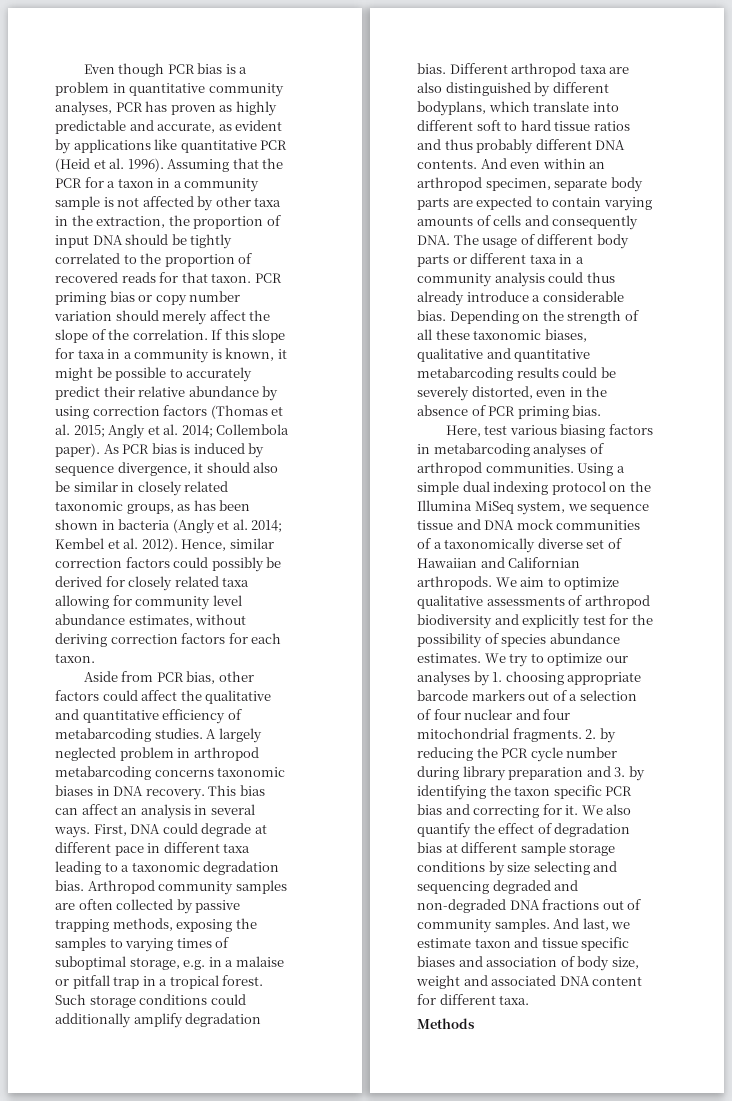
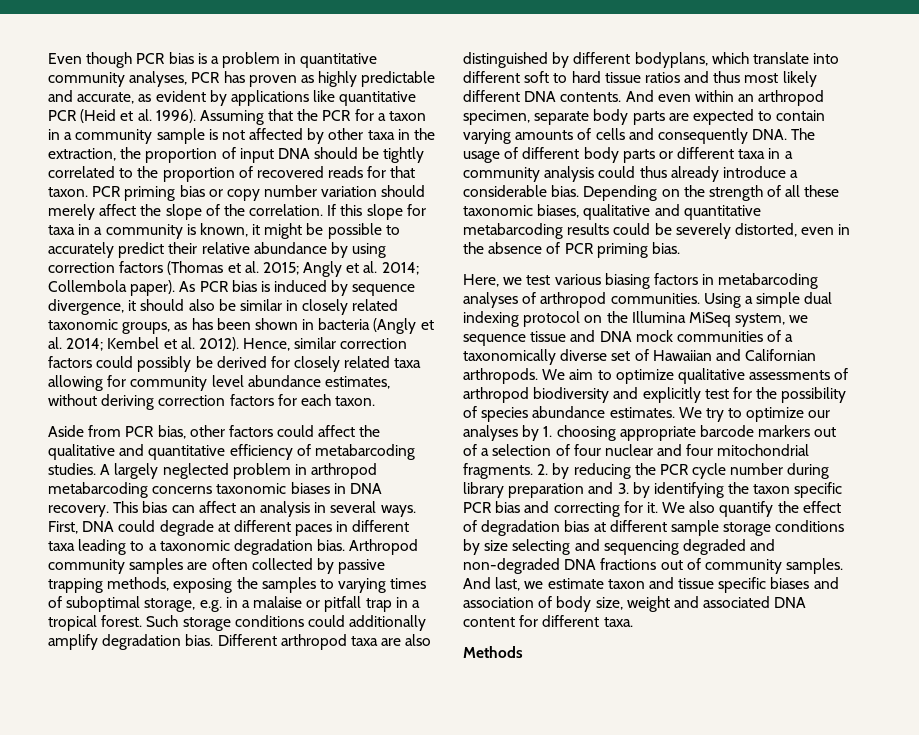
[114,846,144,856] pace -> [295,524,333,536] paces
[476,139,534,154] probably -> [744,71,817,87] most likely
(481, 431) none -> [503,277,523,285] we

